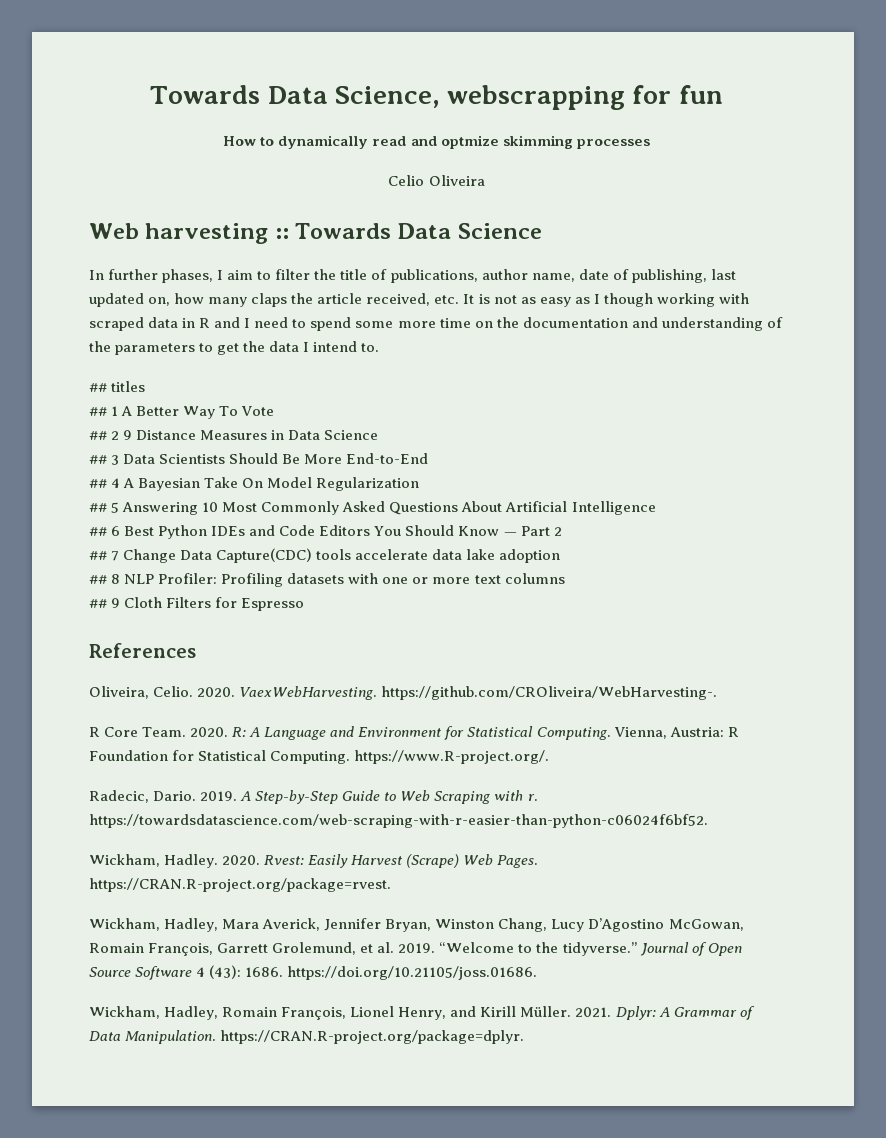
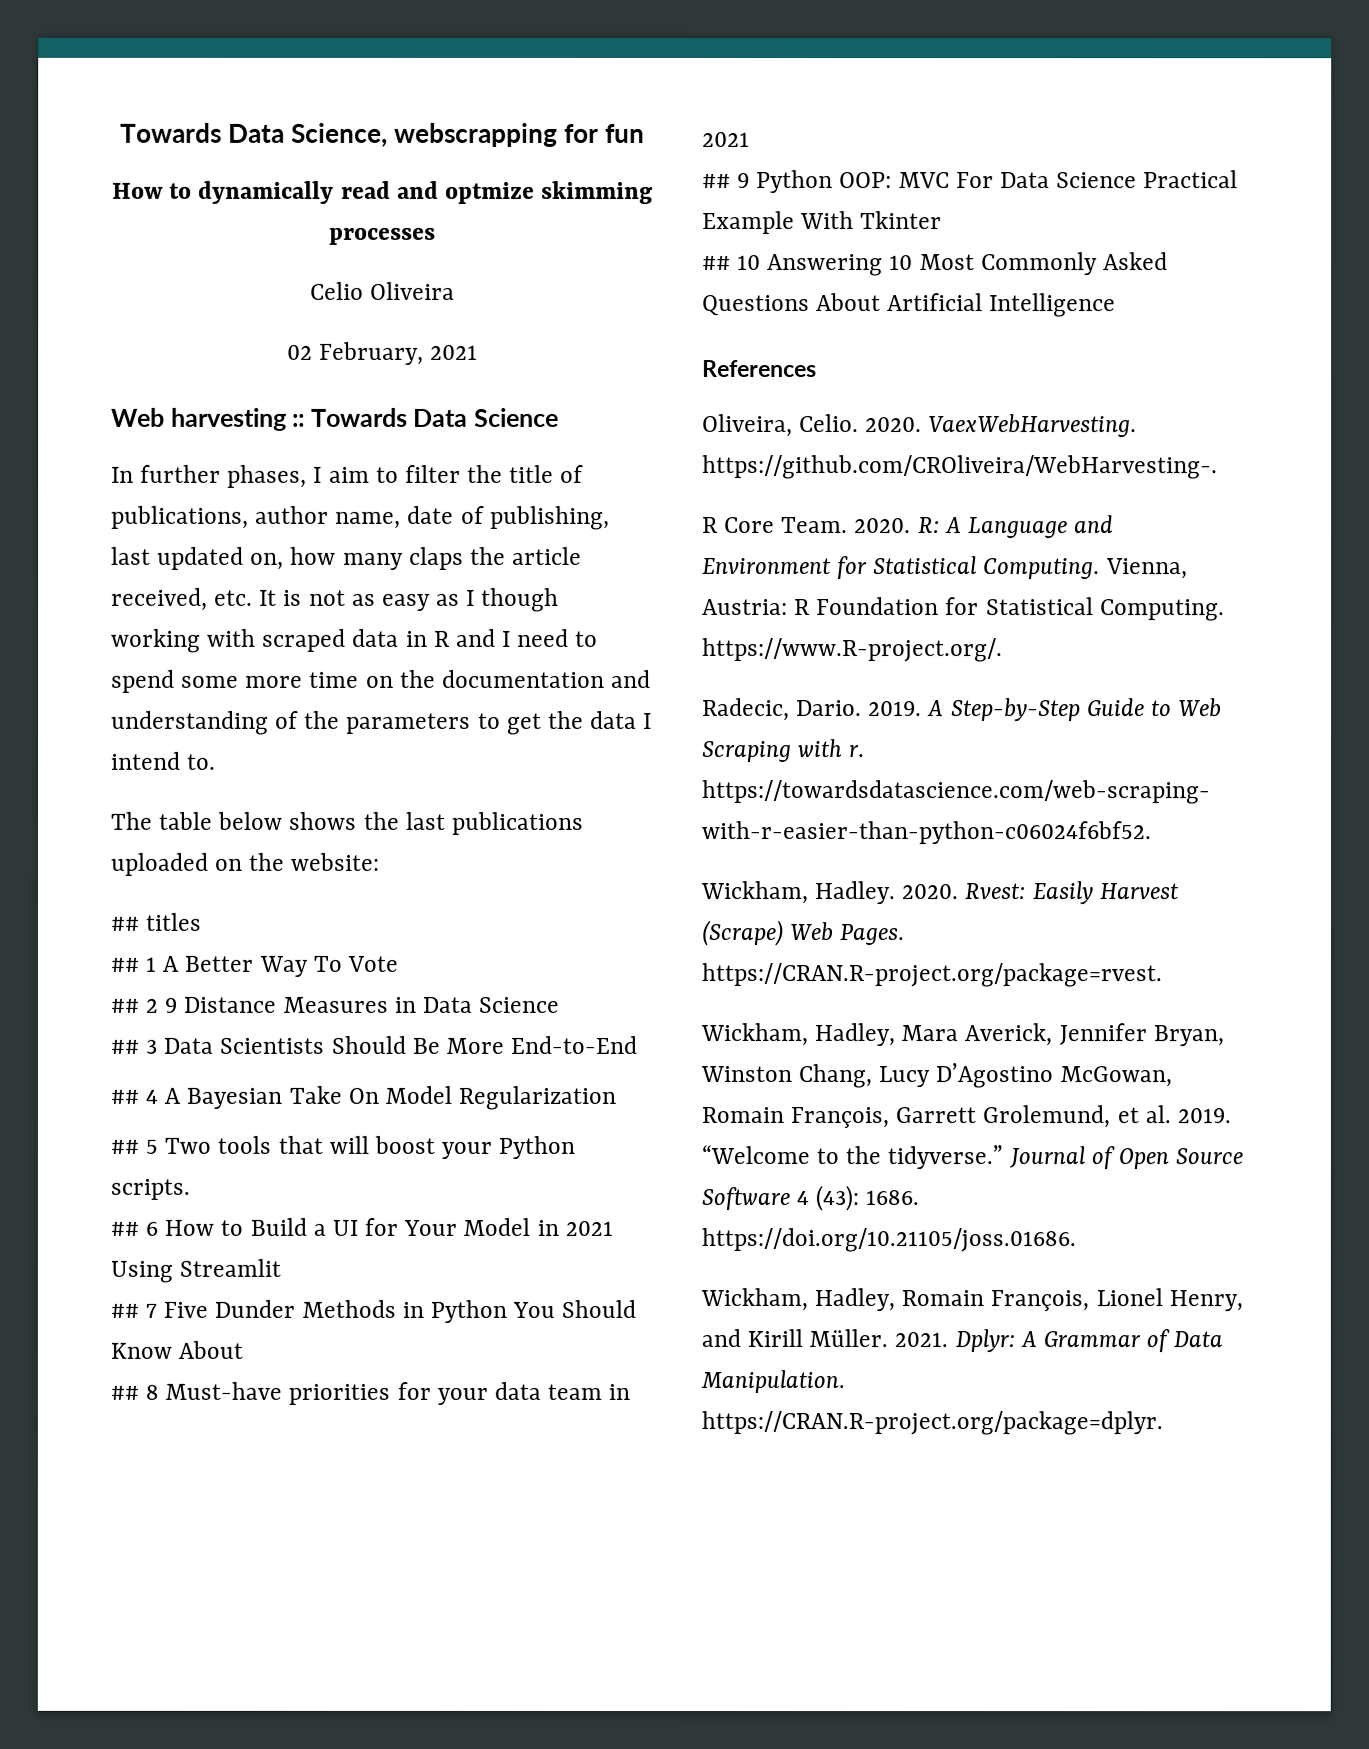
(485, 180) none -> [286,341,479,365] // 02 February, 2021
(380, 347) none -> [111,811,584,835] [110,852,381,876] // The table below shows the last publications uploaded on the website:
(120, 507) none -> [164,1135,576,1159] [110,1178,190,1200] [110,1217,613,1236] [110,1258,282,1283] [110,1299,637,1323] [110,1340,244,1359] [110,1381,631,1405] [702,132,750,148] [702,170,1239,194] [702,211,943,235] [702,255,762,271] Two tools that will boost your Python scripts. // ## 6 How to Build a UI for Your Model in 2021 Using Streamlit // ## 7 Five Dunder Methods in Python You Should Know About // ## 8 Must-have priorities for your data team in 2021 // ## 9 Python OOP: MVC For Data Science Practical Example With Tkinter // ## 10
[89,525,562,539] [89,548,561,563] [89,573,565,587] [89,597,305,611] // ## 6 Best Python IDEs and Code Editors You Should Know — Part 2 // ## 7 Change Data Capture(CDC) tools accelerate data lake adoption // ## 8 NLP Profiler: Profiling datasets with one or more text columns // ## 9 Cloth Filters for Espresso -> (1117, 305) none

